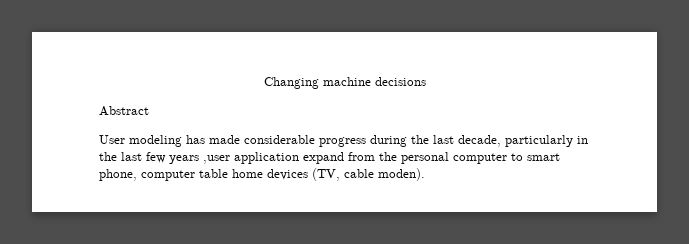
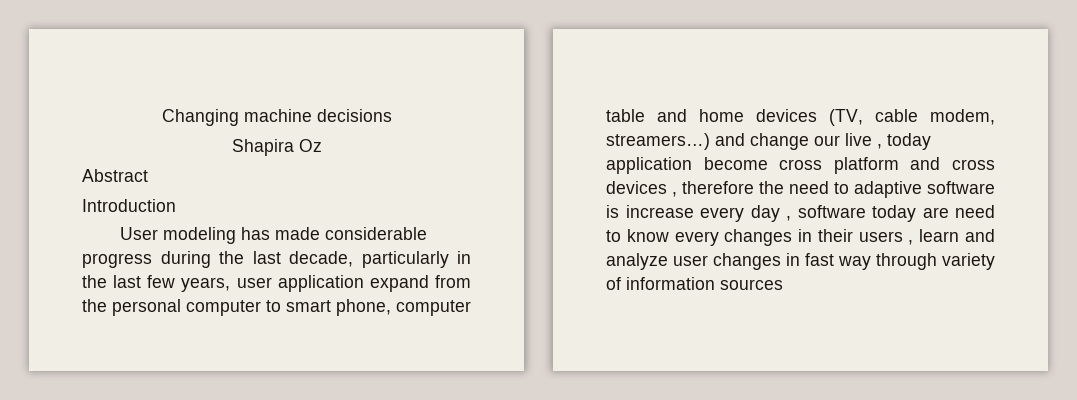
(426, 81) none -> [231,139,322,156] // Shapira Oz
(149, 111) none -> [82,199,176,212] // Introduction
[169,155,230,164] years ,user -> [181,277,272,292] years, user
(228, 173) none -> [657,109,687,122] and
[378,168,425,181] moden). -> [930,109,995,125] [606,133,931,150] [606,157,995,174] [606,181,995,198] [606,205,995,222] [606,229,995,246] [606,253,995,270] [606,277,783,290] modem, streamers…) and change our live , today application become cross platform and cross devices , therefore the need to adaptive software is increase every day , software today are need to know every changes in their users , learn and analyze user changes in fast way through variety of information sources

